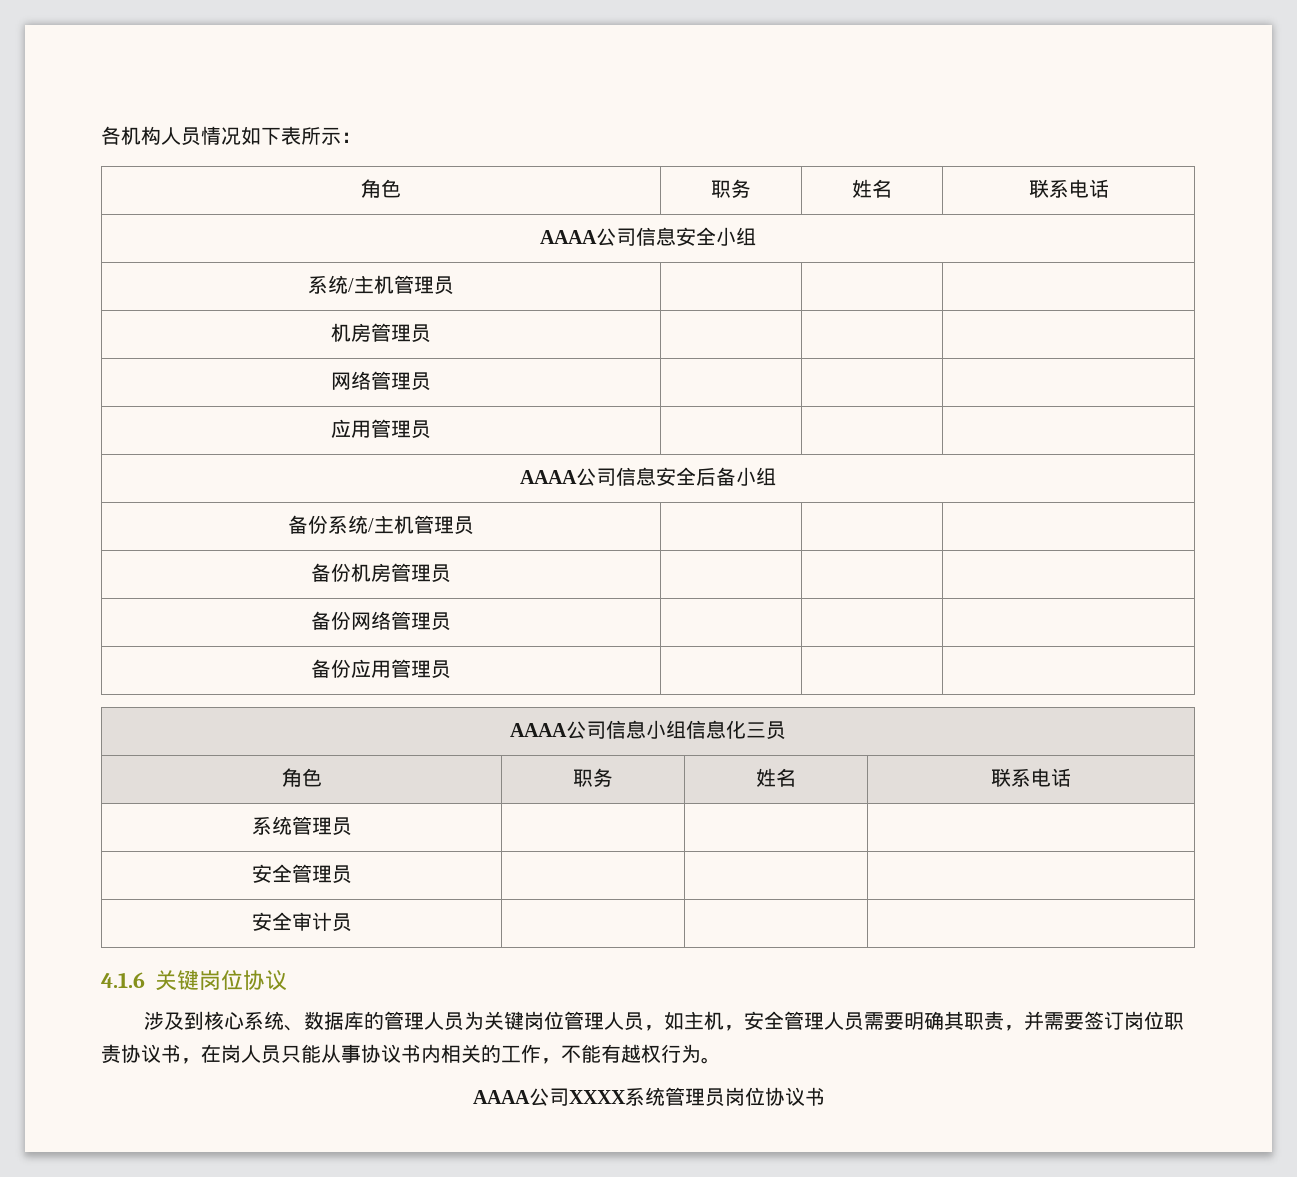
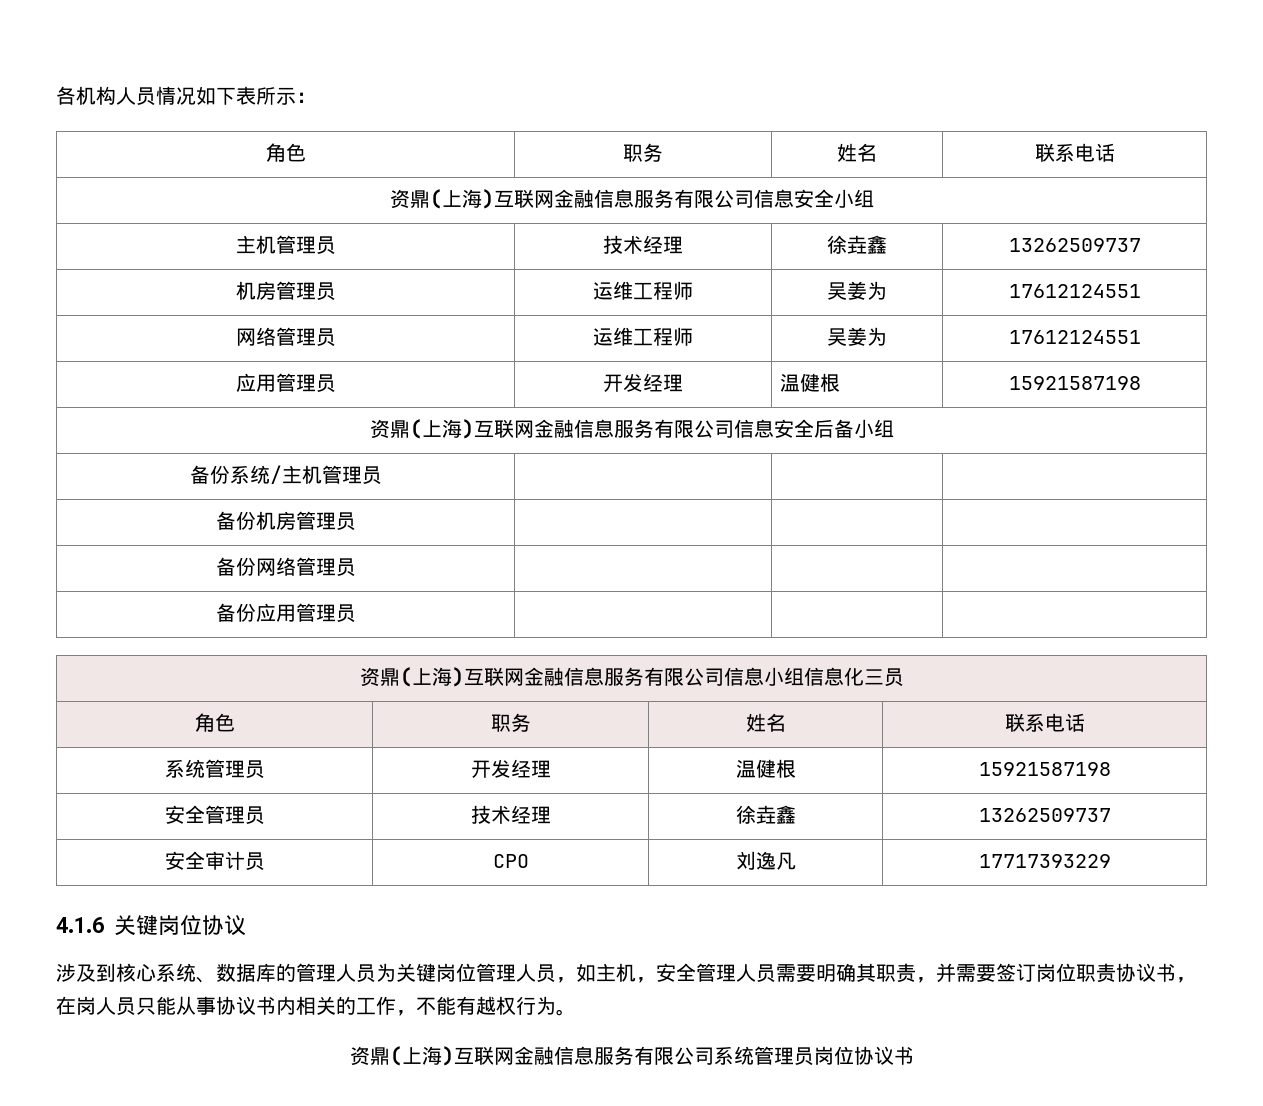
[540,230,597,244] AAAA -> [389,189,714,209] 资鼎(上海)互联网金融信息服务有限
[308,275,454,295] [331,323,431,343] [331,371,431,391] [331,419,431,439] [520,470,577,484] 系统/主机管理员 | | | // 机房管理员 | | | // 网络管理员 | | | // 应用管理员 | | | // AAAA -> [235,235,336,255] [603,235,683,254] [827,235,887,254] [1008,238,1141,252] [235,281,336,301] [593,281,693,300] [827,281,887,300] [1008,284,1141,298] [235,327,336,347] [593,327,693,346] [827,327,887,346] [1008,330,1141,344] [235,373,336,393] [603,373,683,392] [779,373,840,392] [1008,376,1141,390] [369,419,694,439] 主机管理员 | 技术经理 | 徐垚鑫 | 13262509737 // 机房管理员 | 运维工程师 | 吴姜为 | 17612124551 // 网络管理员 | 运维工程师 | 吴姜为 | 17612124551 // 应用管理员 | 开发经理 | 温健根 | 15921587198 // 资鼎(上海)互联网金融信息服务有限
[510,723,567,737] AAAA -> [359,667,684,687] 资鼎(上海)互联网金融信息服务有限
[251,864,352,884] | | // 安全管理员 | | | -> [470,759,551,778] [735,759,796,778] [978,762,1111,776] [164,805,265,825] [470,805,551,824] [735,805,796,824] [978,808,1111,822] 开发经理 | 温健根 | 15921587198 // 安全管理员 | 技术经理 | 徐垚鑫 | 13262509737
(352, 922) | | -> [492,854,529,868] [735,851,796,870] [978,854,1111,868] CPO | 刘逸凡 | 17717393229
[472,1088,626,1106] AAAA公司XXXX -> [349,1046,714,1066] 资鼎(上海)互联网金融信息服务有限公司

